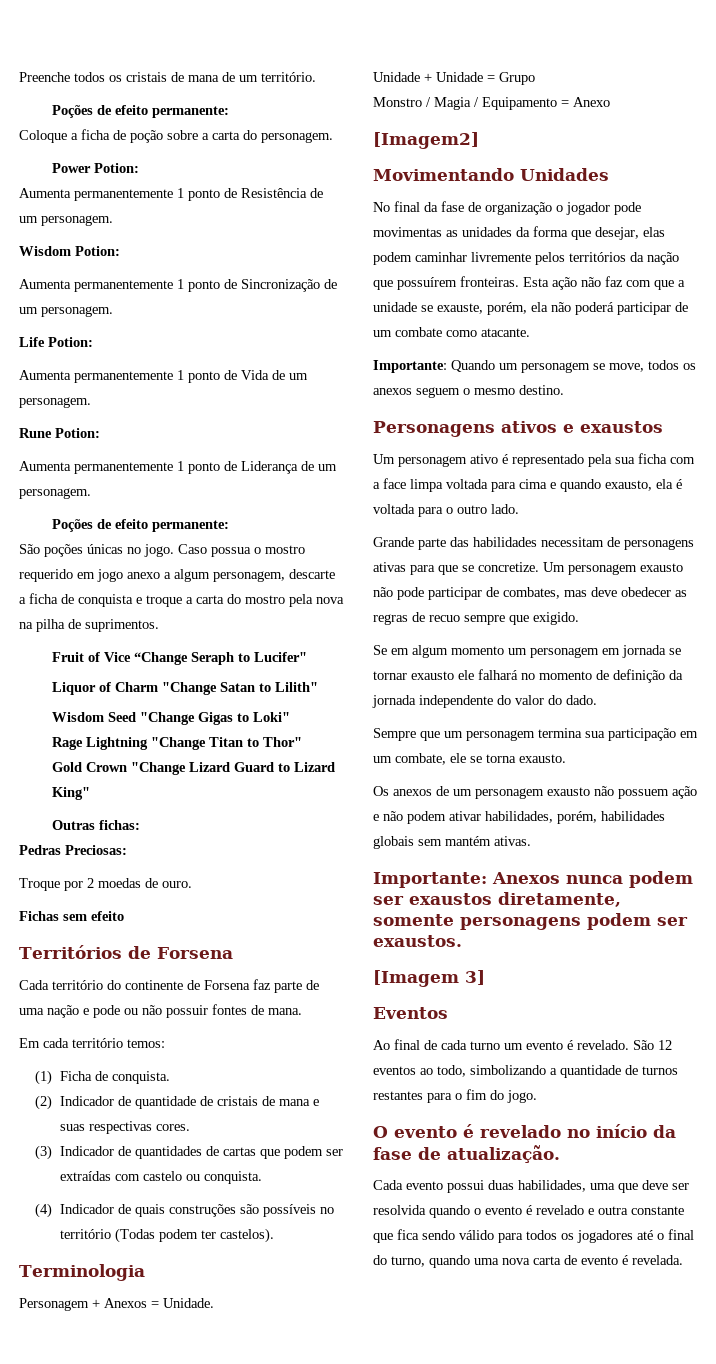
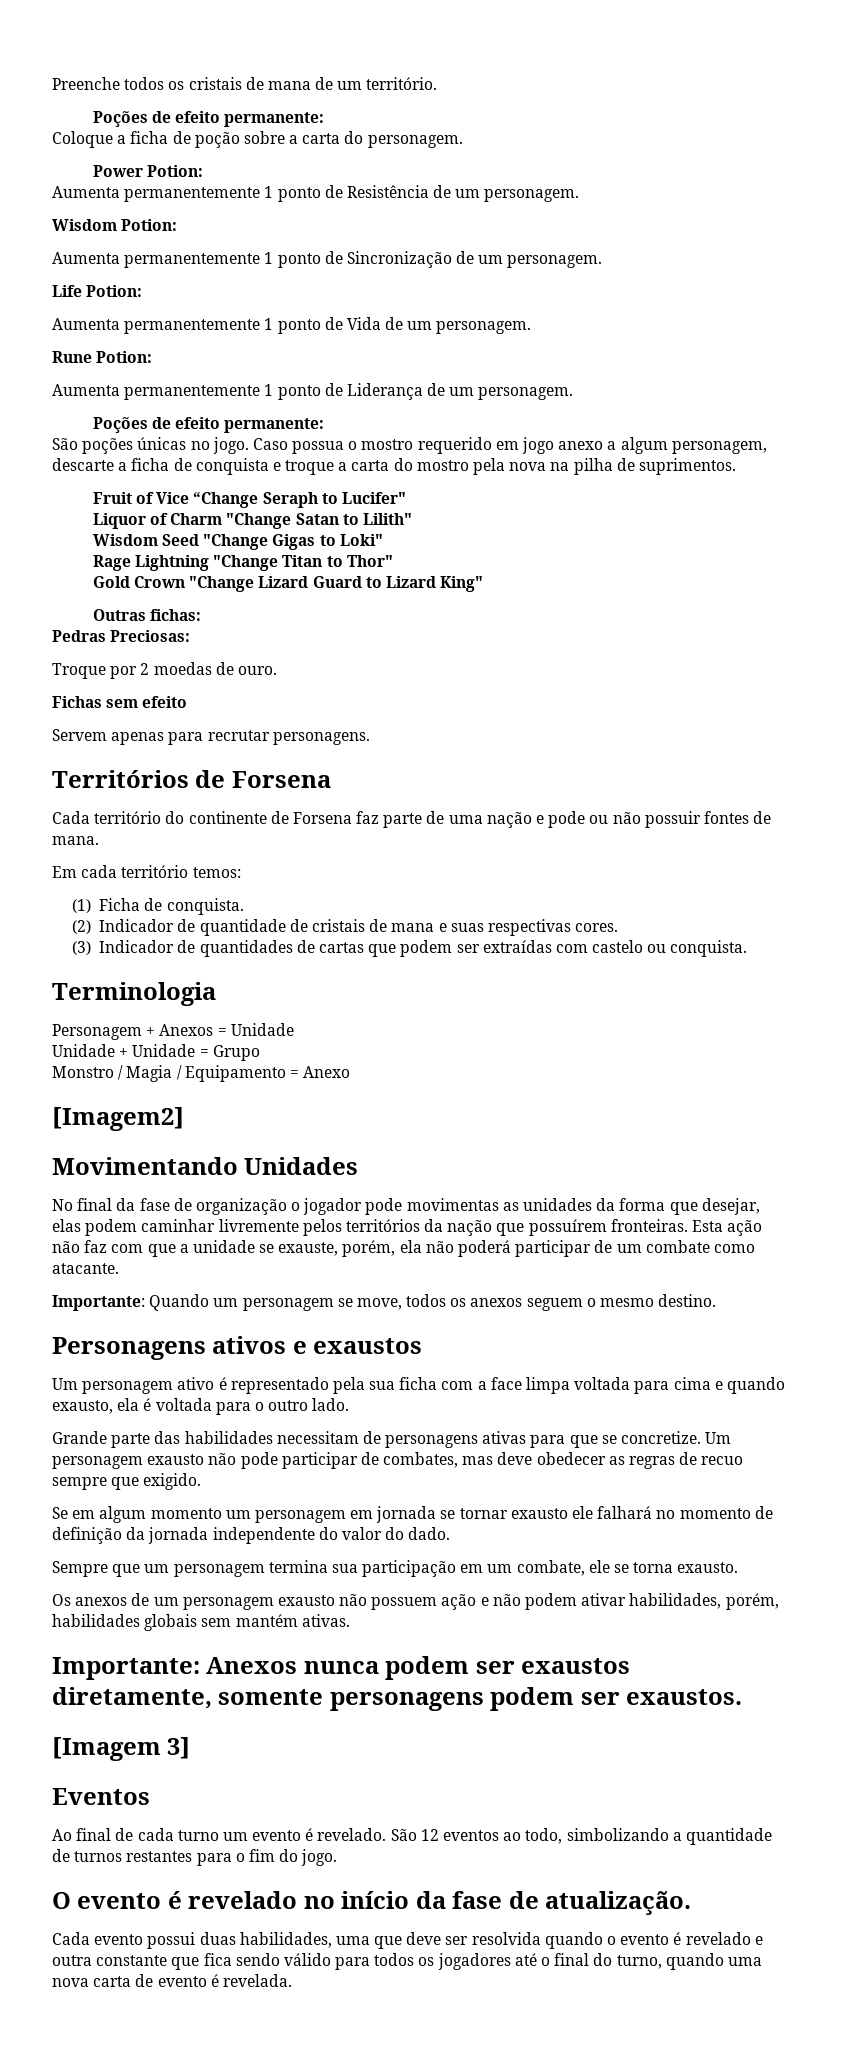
(124, 916) none -> [52,729,370,745] // Servem apenas para recrutar personagens.
[35,1203,334,1218] [59,1228,274,1243] // (4) Indicador de quais construções são possíveis no território (Todas podem ter castelos). -> (748, 948) none
[163,1298,214,1308] Unidade. -> [230,1023,294,1036] Unidade

